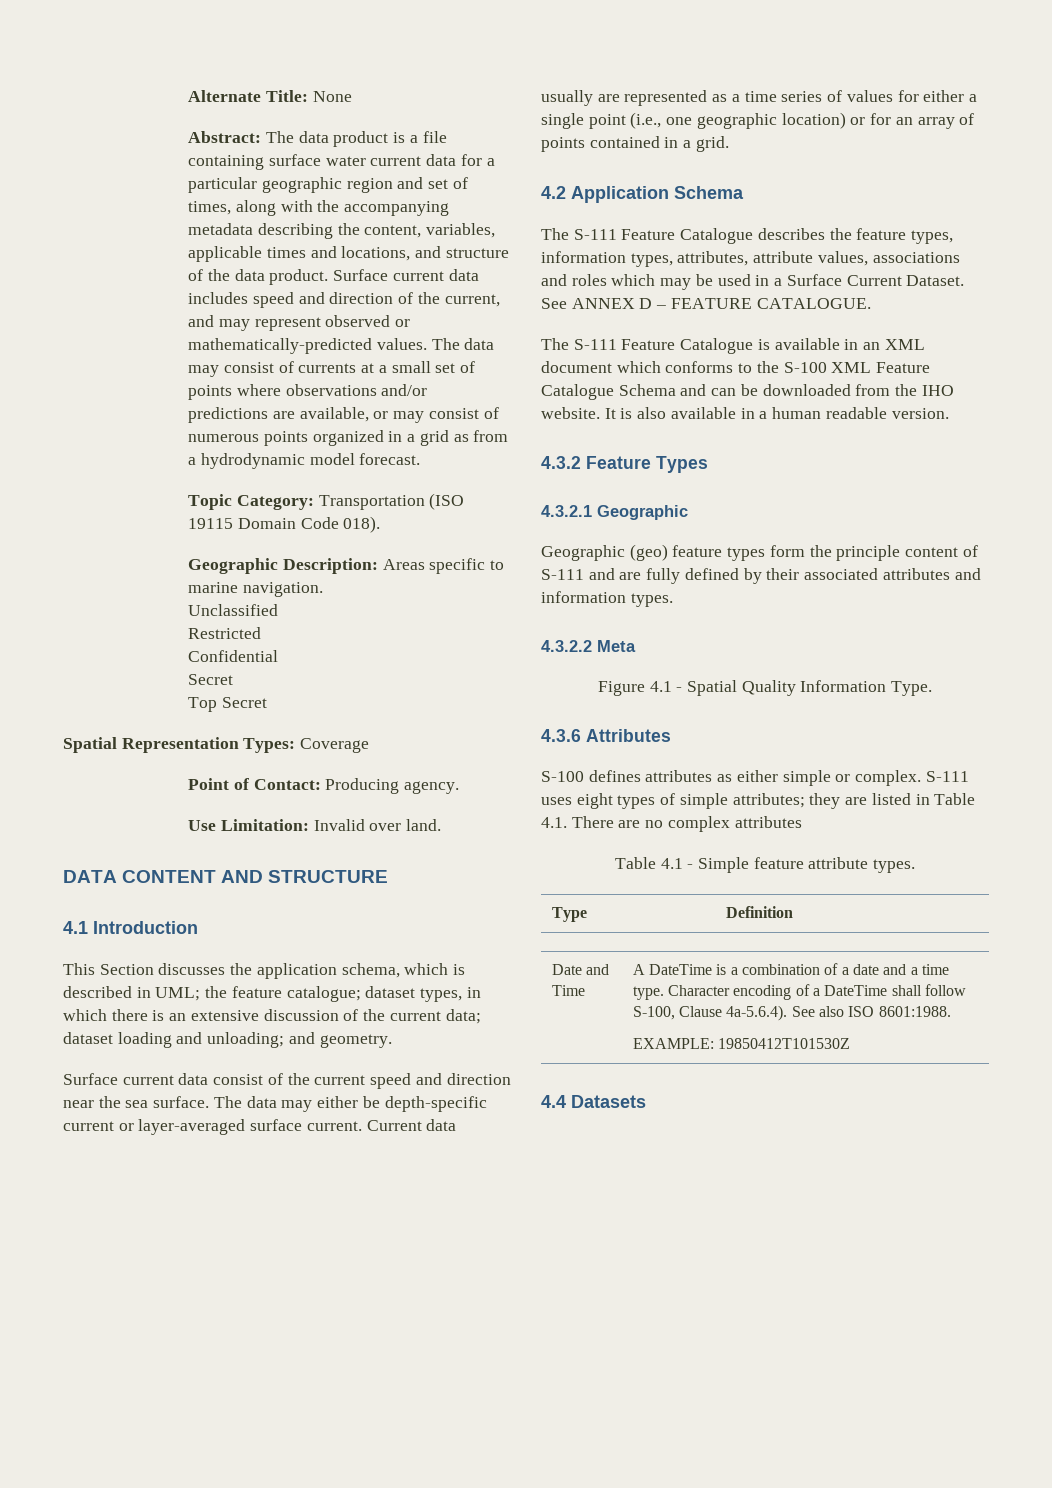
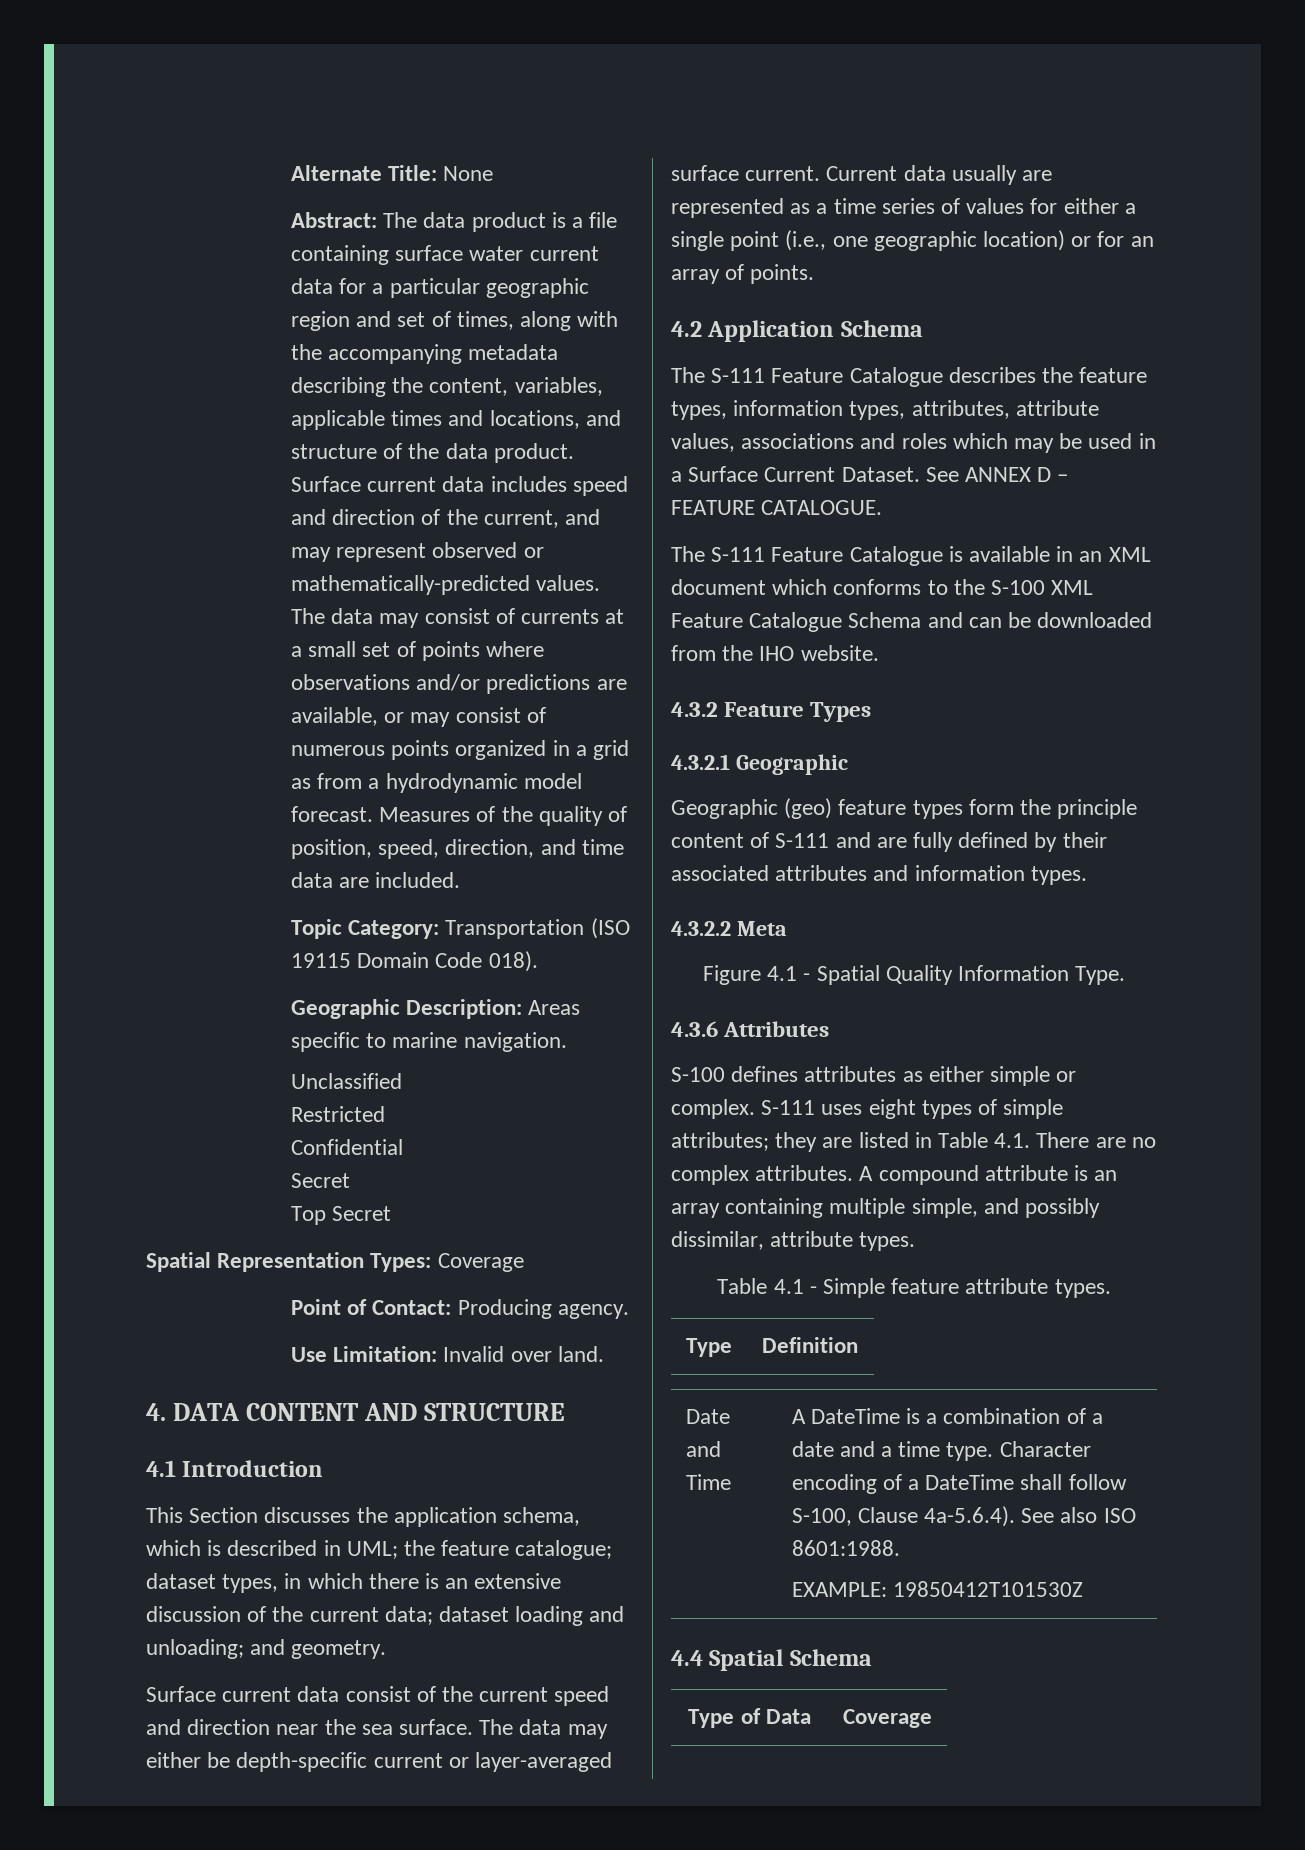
(421, 459) none -> [379,806,627,826] [290,839,624,859] [290,872,461,888] Measures of the quality of position, speed, direction, and time data are included.
(442, 825) none -> [146,1403,166,1421] 4.
[541,136,729,152] points contained in a grid. -> [750,264,815,284] points.
[604,407,949,419] It is also available in a human readable version. -> (879, 653) none
[734,816,802,828] attributes -> [755,1165,1118,1185] [671,1198,1101,1218] [671,1231,916,1251] attributes. A compound attribute is an array containing multiple simple, and possibly dissimilar, attribute types.
[571,1095,646,1108] Datasets -> [709,1649,872,1671] [688,1708,811,1728] [842,1709,932,1728] Spatial Schema // Type of Data | Coverage

